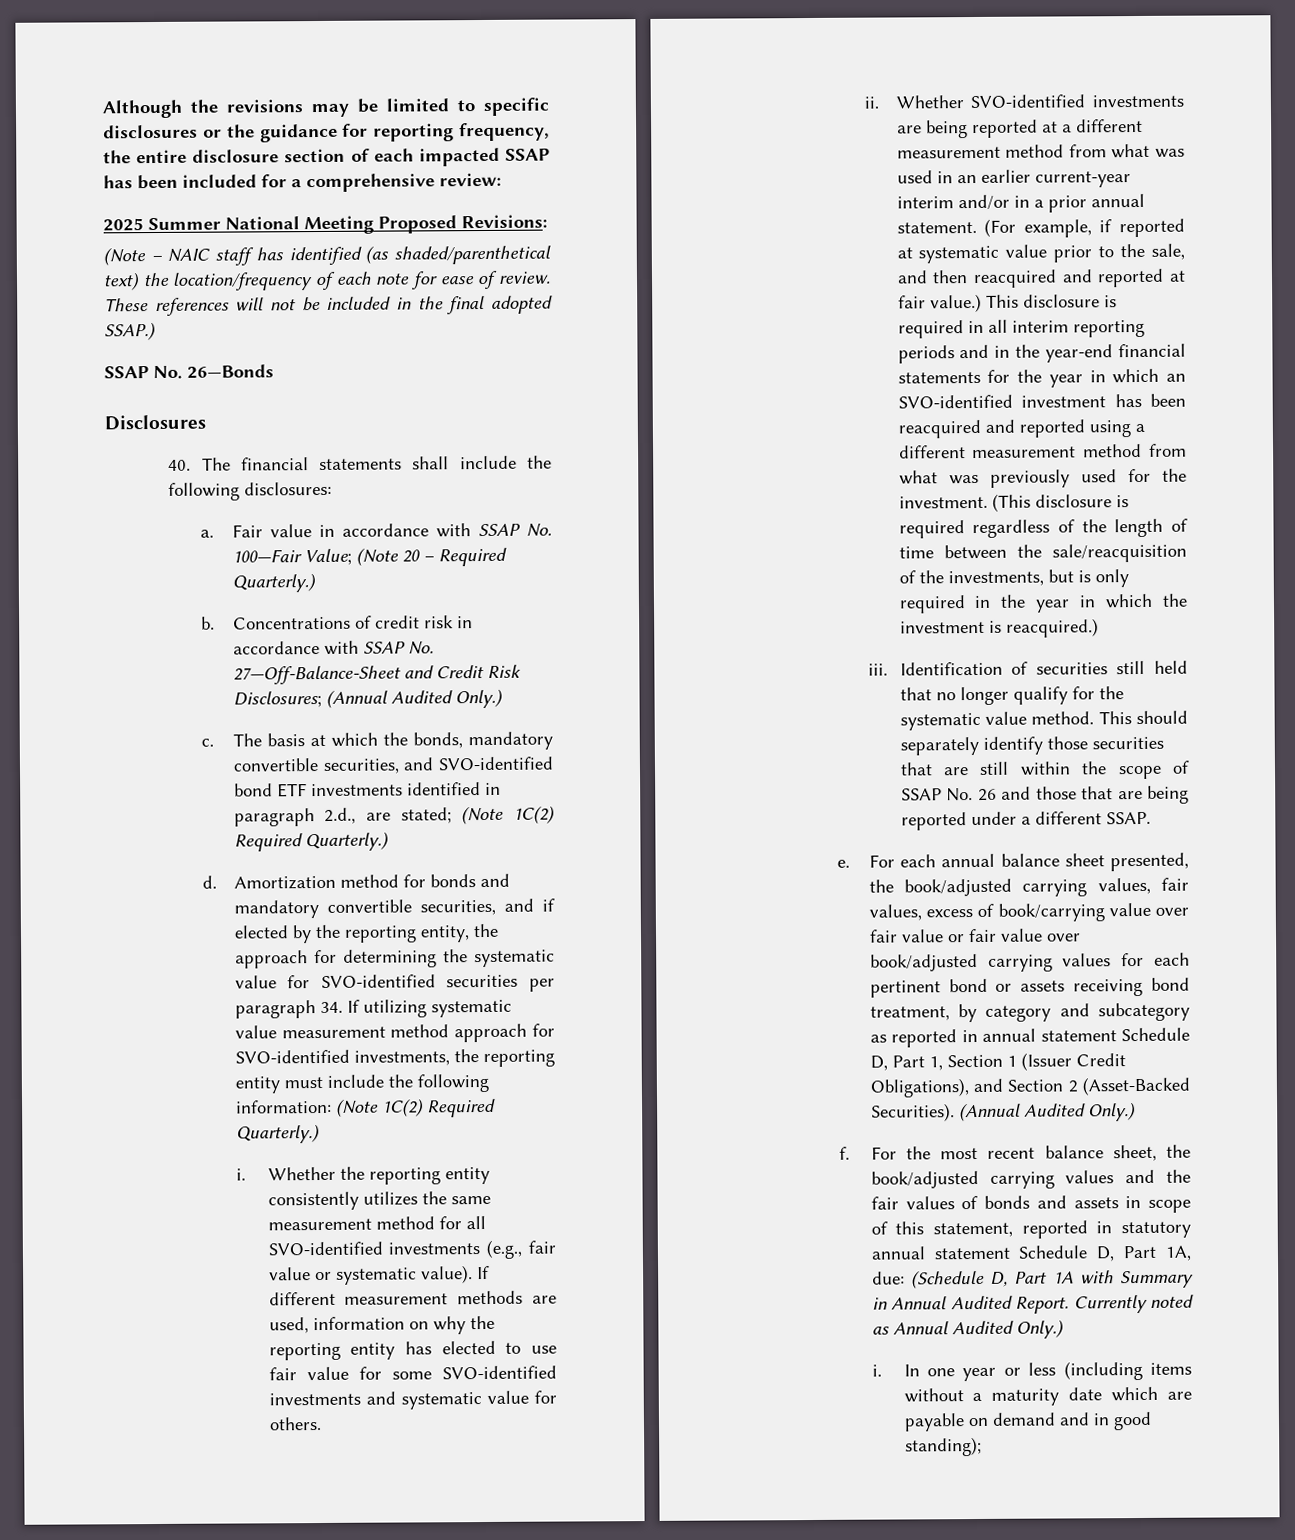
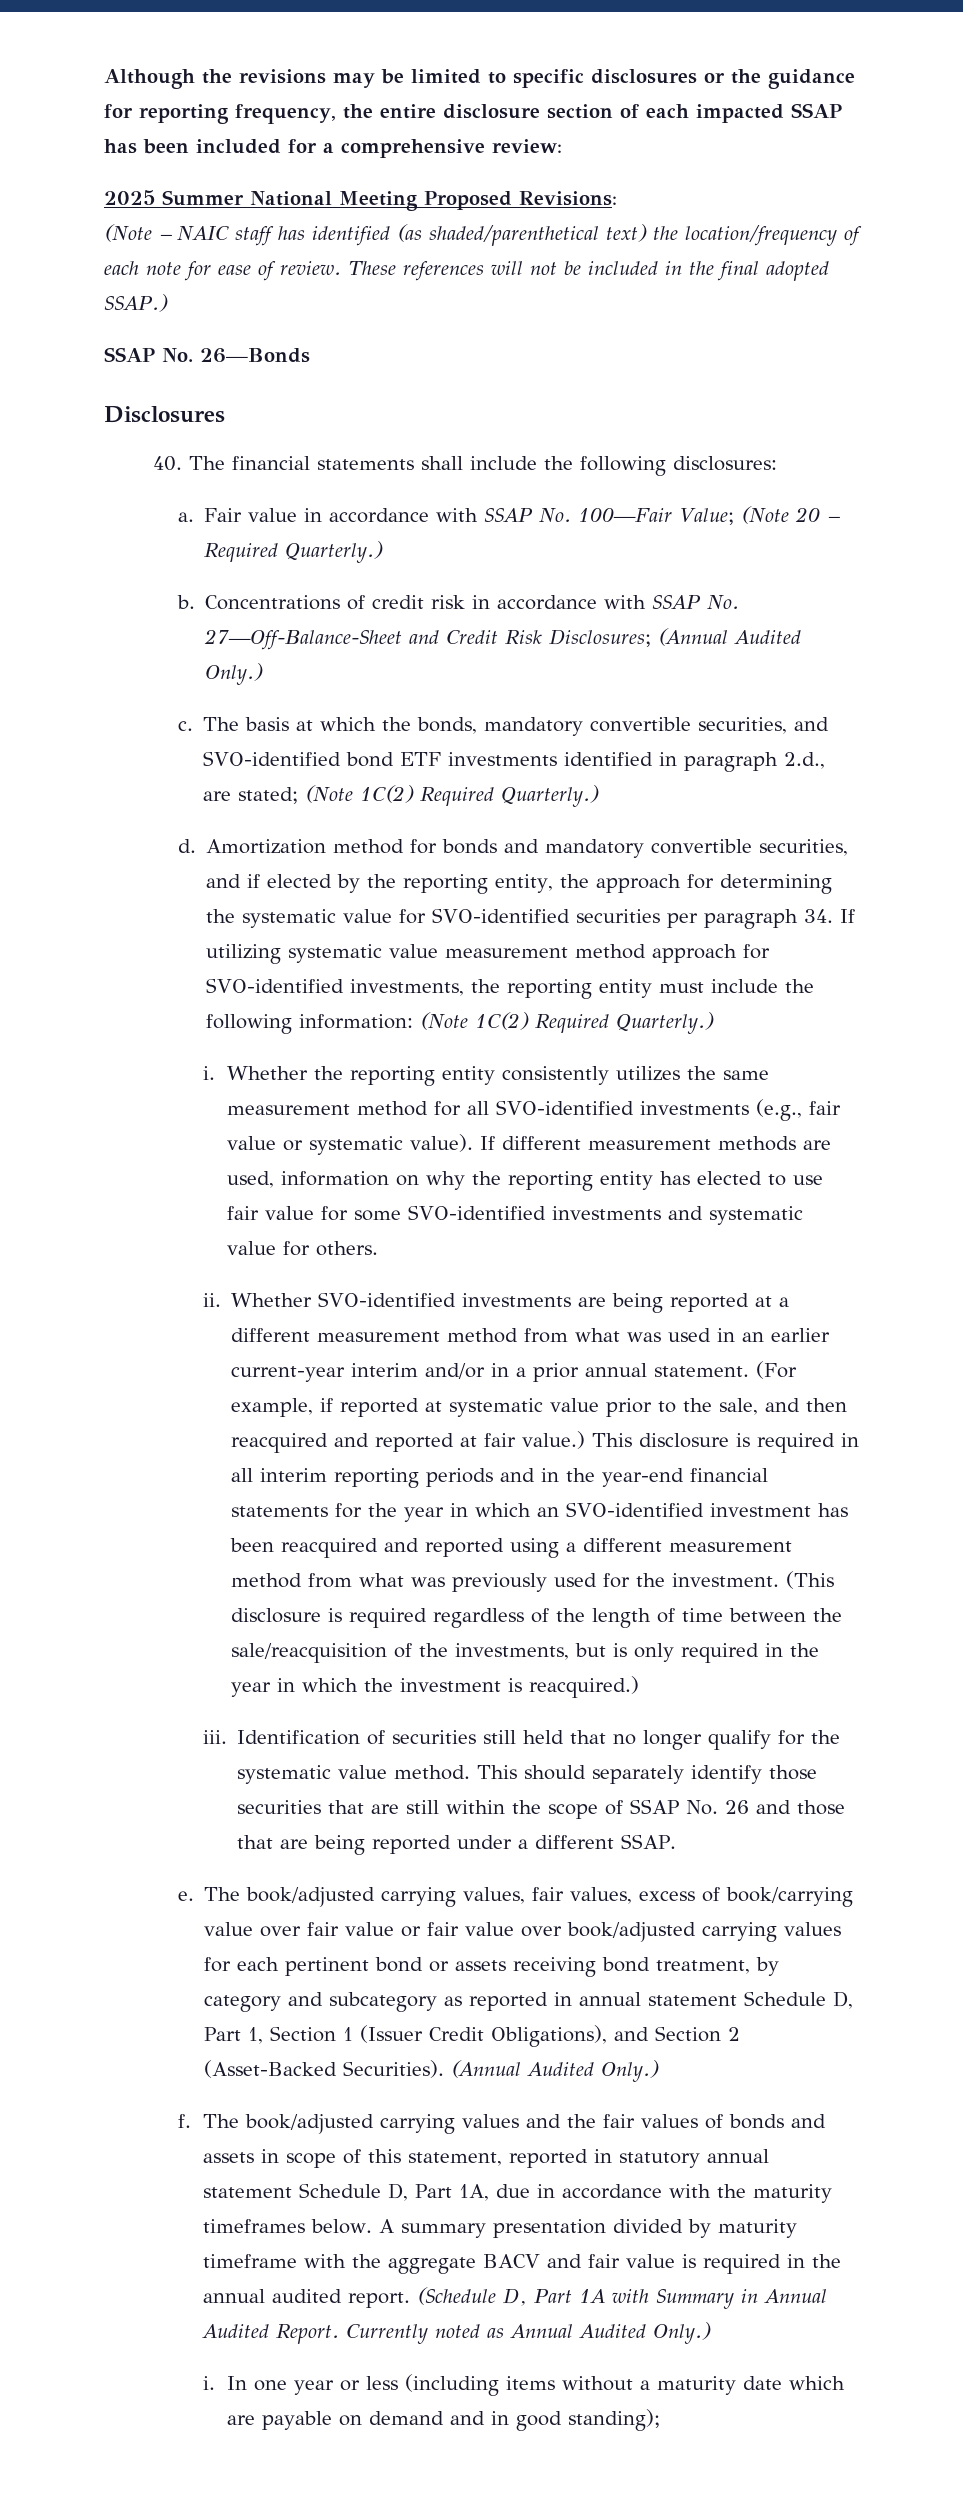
[868,852,1189,872] [868,879,894,893] For each annual balance sheet presented, the -> [204,1887,241,1901] The
[870,1144,1191,1162] For the most recent balance sheet, the -> [202,2114,239,2128] The
[871,1271,905,1285] due: -> [495,2184,832,2203] [202,2219,797,2238] [202,2254,841,2274] [202,2289,410,2308] due in accordance with the maturity timeframes below. A summary presentation divided by maturity timeframe with the aggregate BACV and fair value is required in the annual audited report.

